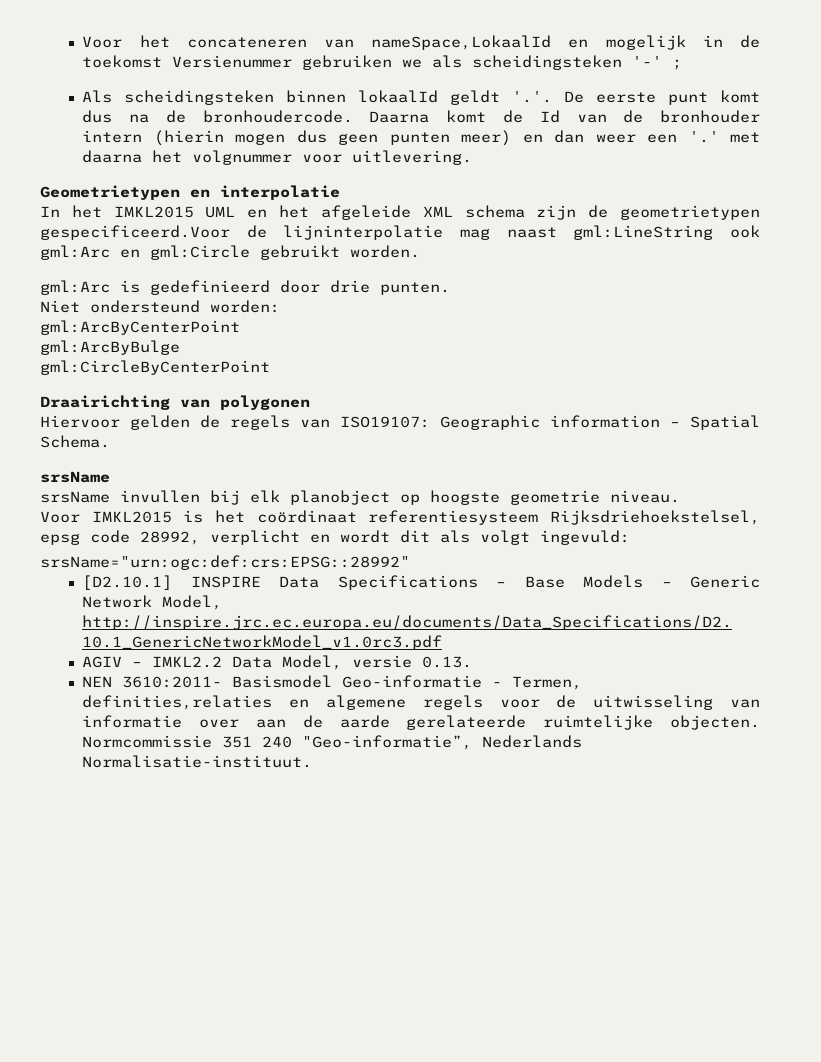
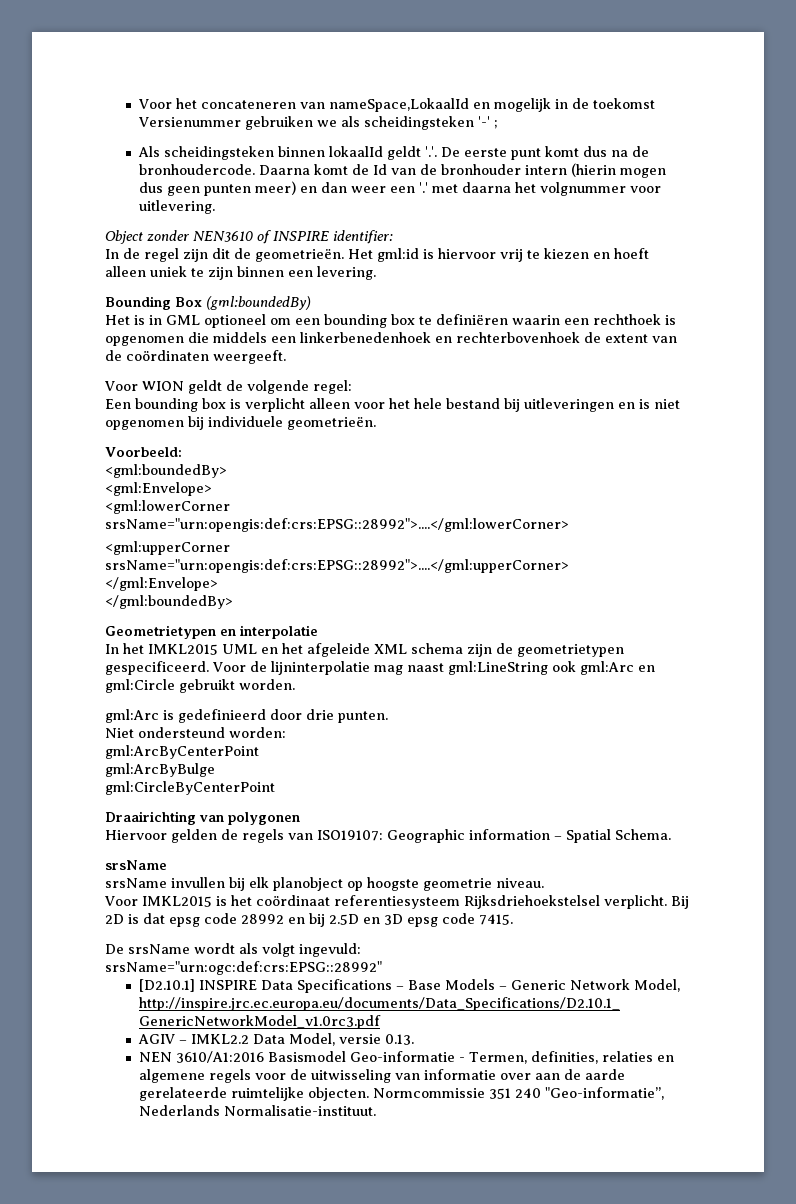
(473, 157) none -> [105,230,393,244] [105,248,649,262] [105,266,376,280] [105,296,311,310] [105,314,676,328] [105,332,677,346] [105,350,286,364] [104,380,352,394] [105,398,680,412] [105,416,376,430] [105,447,182,457] [105,464,227,478] [105,482,212,496] [105,500,230,514] [105,518,569,532] [105,541,230,555] [105,559,569,573] [105,577,218,591] [105,595,233,609] // Object zonder NEN3610 of INSPIRE identifier: // In de regel zijn dit de geometrieën. Het gml:id is hiervoor vrij te kiezen en hoeft alleen uniek te zijn binnen een levering. // Bounding Box (gml:boundedBy) // Het is in GML optioneel om een bounding box te definiëren waarin een rechthoek is opgenomen die middels een linkerbenedenhoek en rechterbovenhoek de extent van de coördinaten weergeeft. // Voor WION geldt de volgende regel: // Een bounding box is verplicht alleen voor het hele bestand bij uitleveringen en is niet opgenomen bij individuele geometrieën. // Voorbeeld: // <gml:boundedBy> // <gml:Envelope> // <gml:lowerCorner srsName="urn:opengis:def:crs:EPSG::28992">....</gml:lowerCorner> // <gml:upperCorner srsName="urn:opengis:def:crs:EPSG::28992">....</gml:upperCorner> // </gml:Envelope> // </gml:boundedBy>
[40,225,230,240] gespecificeerd.Voor -> [105,661,246,675] gespecificeerd. Voor
[550,510,760,525] [40,530,430,545] Rijksdriehoekstelsel, epsg code 28992, verplicht en wordt dit -> [464,895,689,909] [105,913,513,927] [105,943,235,954] Rijksdriehoekstelsel verplicht. Bij 2D is dat epsg code 28992 en bij 2.5D en 3D epsg code 7415. // De srsName wordt
[122,676,223,688] 3610:2011- -> [176,1051,265,1063] 3610/A1:2016
[82,695,273,710] definities,relaties -> [531,1051,654,1064] definities, relaties

